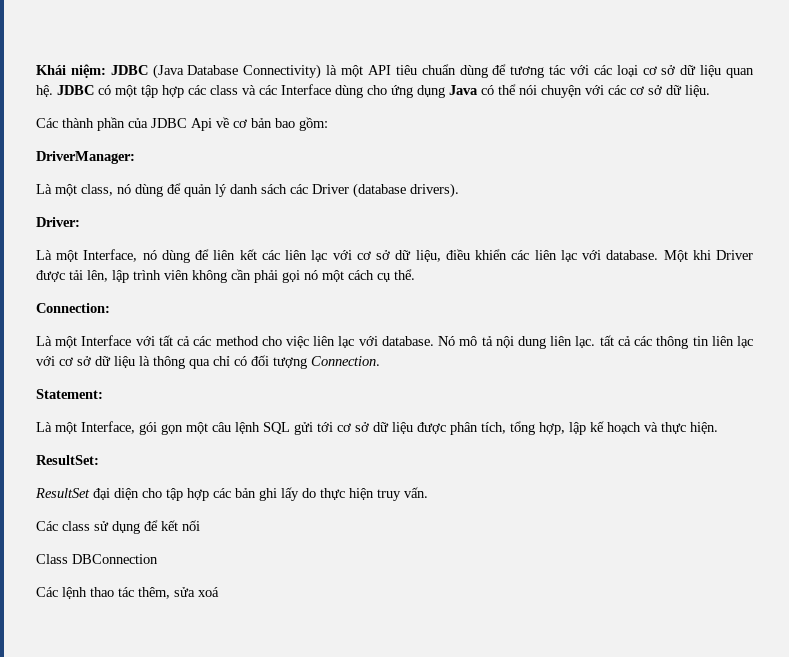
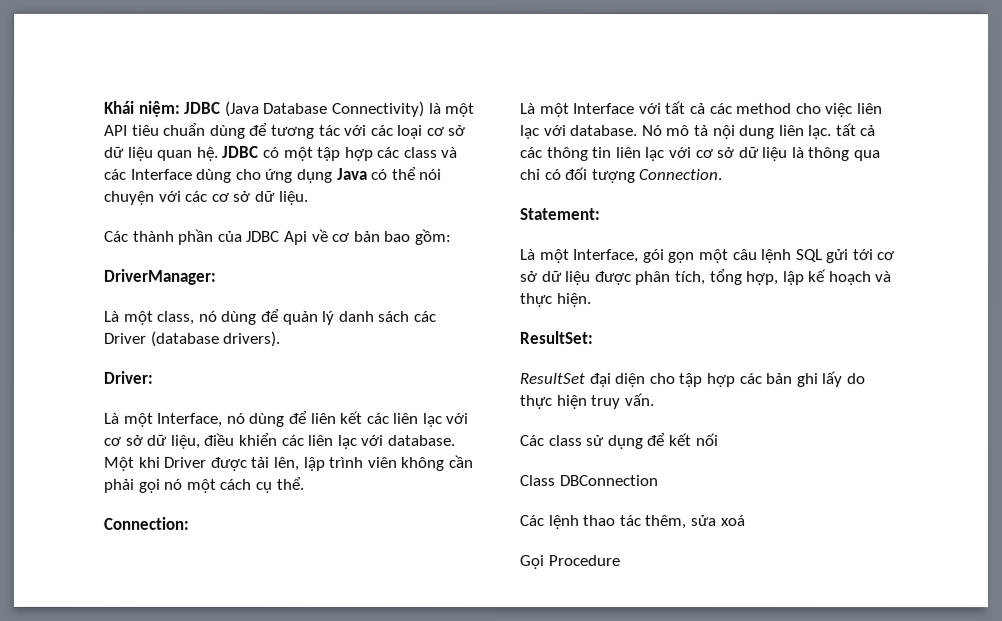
(219, 592) none -> [519,555,620,570] // Gọi Procedure

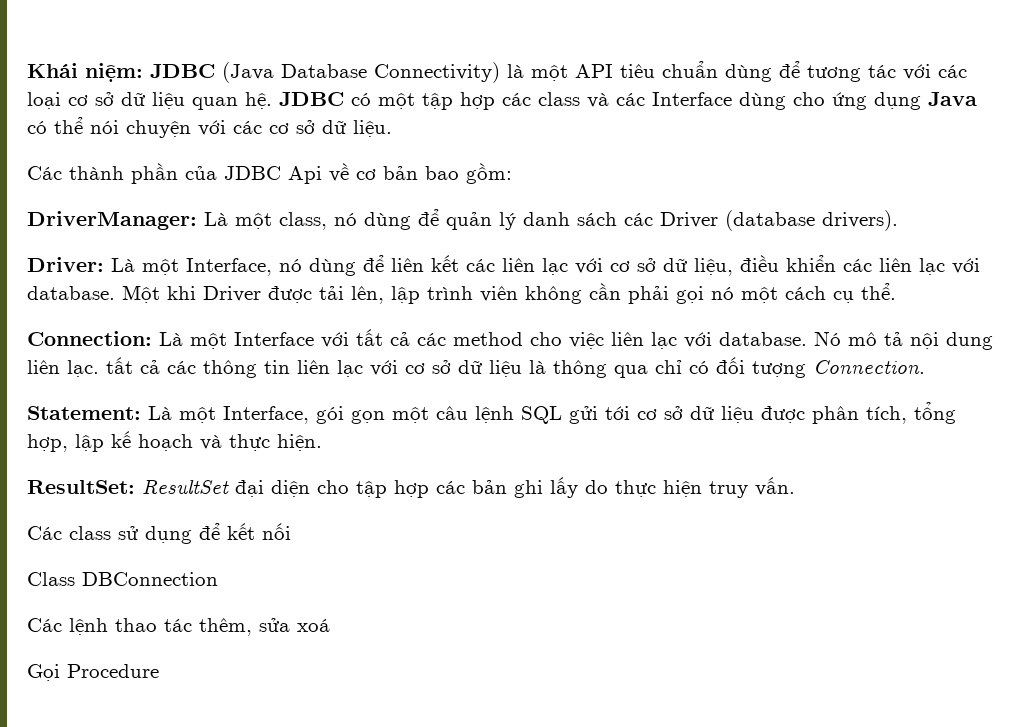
(217, 276) // -> (197, 220) none
(153, 377) // -> (104, 264) none
(189, 523) // -> (152, 338) none
(601, 214) // -> (141, 413) none
(593, 338) // -> (135, 487) none

